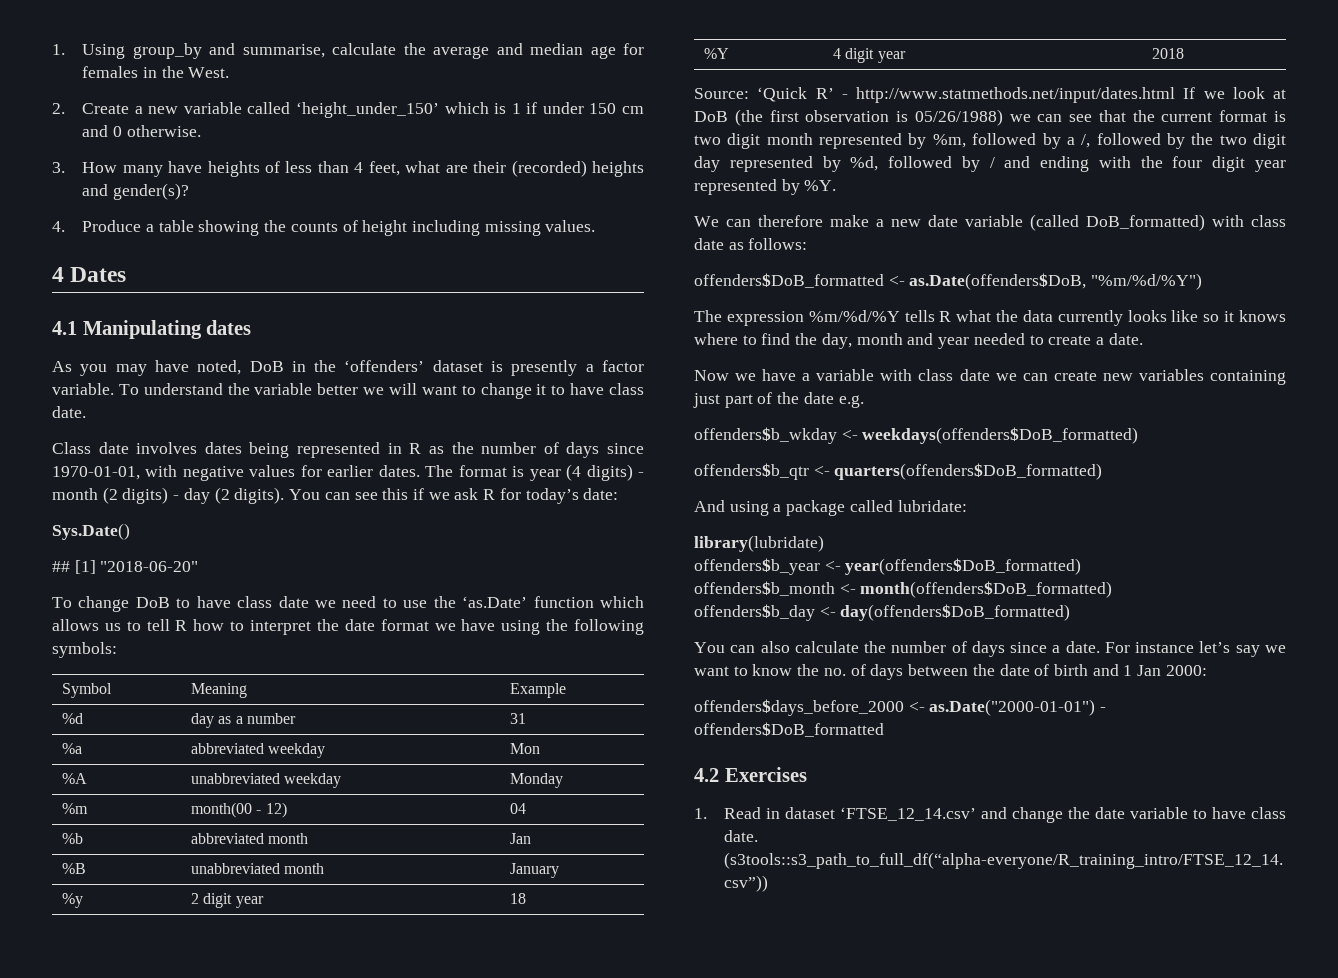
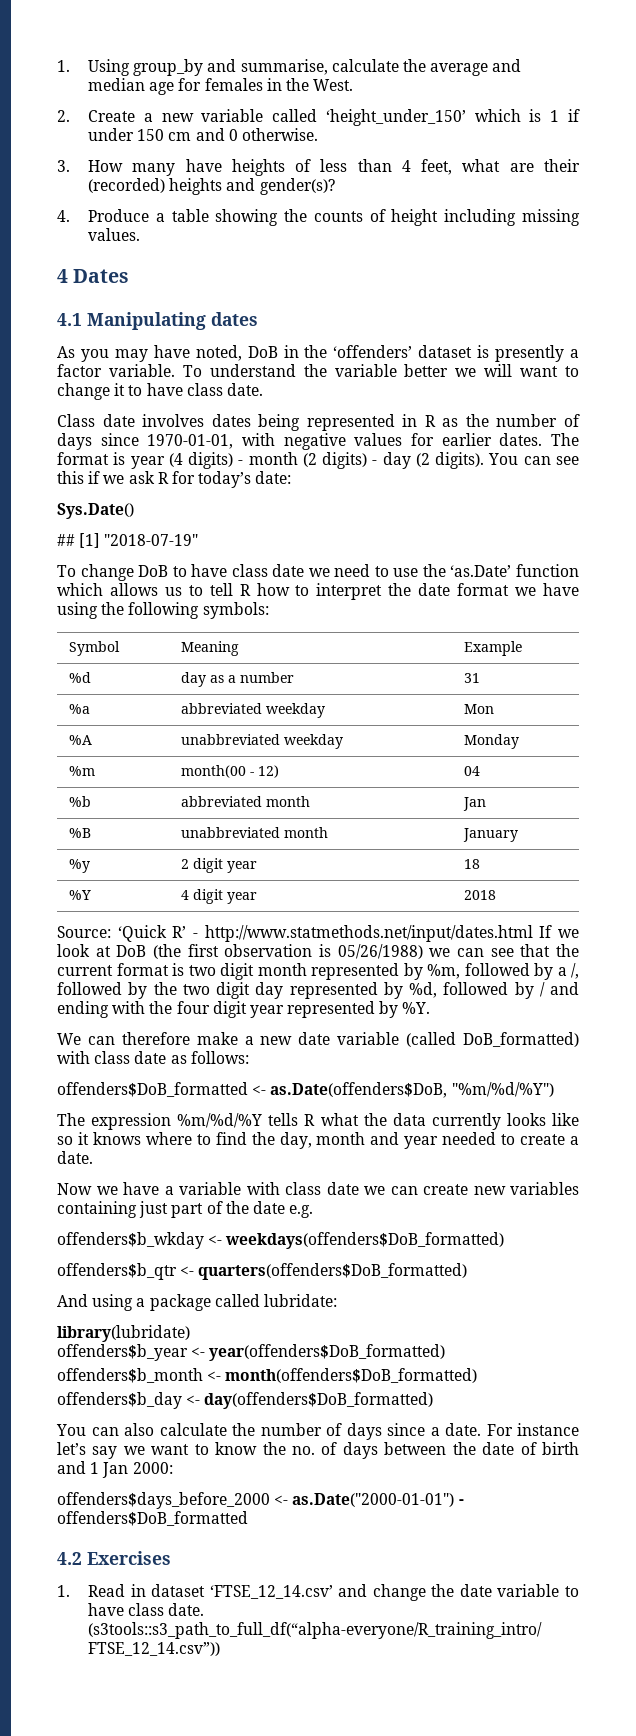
[100,561,199,572] "2018-06-20" -> [104,534,199,546] "2018-07-19"

